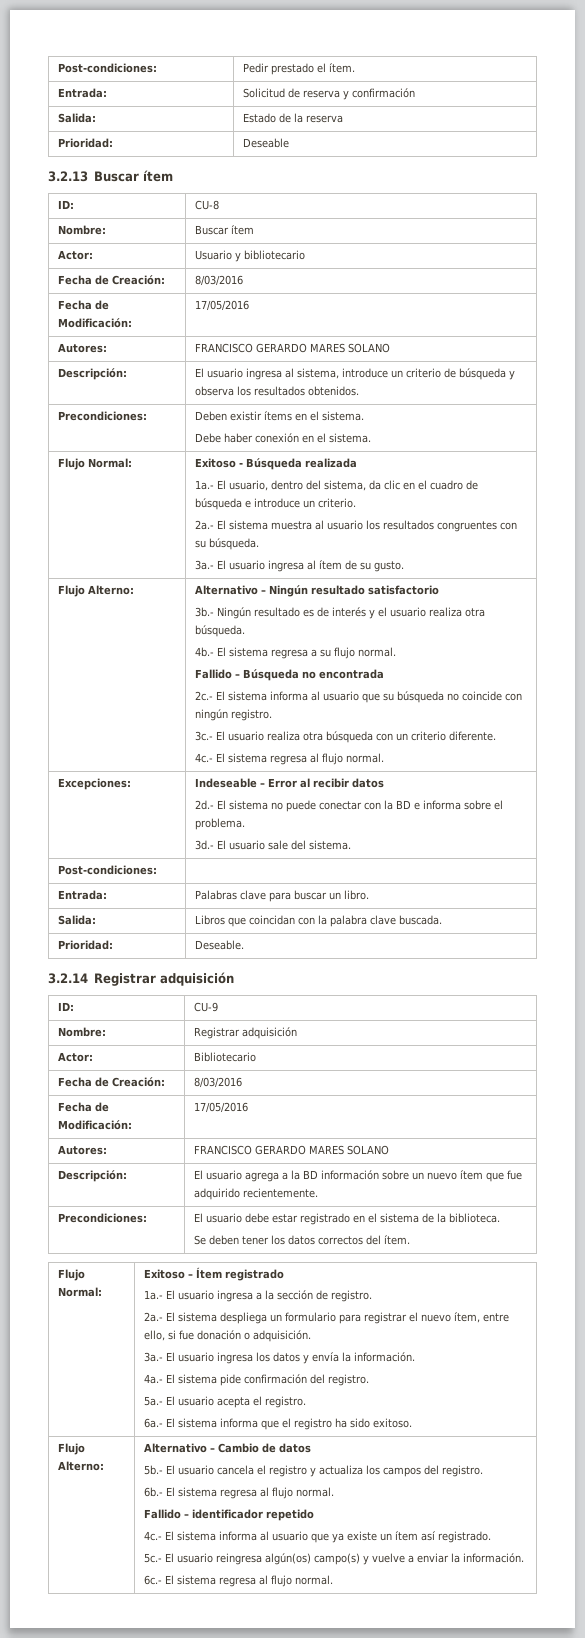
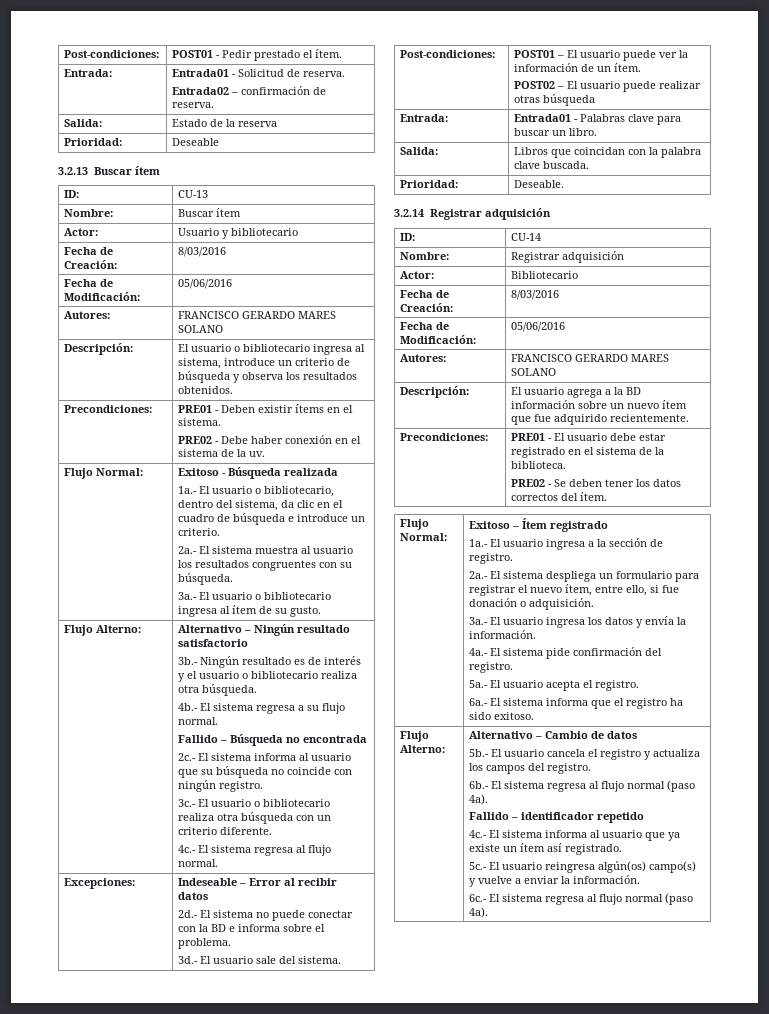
[57,63,157,73] Post-condiciones: | -> [64,50,160,58] [172,50,221,58] Post-condiciones: | POST01 -
[242,88,415,100] Solicitud de reserva y confirmación -> [172,69,346,77] [172,86,327,95] [172,102,215,108] Entrada01 - Solicitud de reserva. // Entrada02 – confirmación de reserva.
[194,200,219,210] CU-8 -> [178,190,209,198] CU-13
[194,300,249,311] [57,343,107,353] [194,343,390,353] [57,368,127,380] [194,368,243,378] 17/05/2016 // Autores: | FRANCISCO GERARDO MARES SOLANO // Descripción: | El usuario -> [178,279,233,289] [64,311,111,319] [178,311,337,319] [178,325,224,333] [64,343,134,355] [178,344,311,352] 05/06/2016 // Autores: | FRANCISCO GERARDO MARES SOLANO // Descripción: | El usuario o bibliotecario
(147, 416) none -> [178,405,220,413] PRE01 -
(364, 416) none -> [178,436,220,444] PRE02 -
[328,433,371,443] sistema. -> [178,449,266,457] sistema de la uv.
[228,480,268,491] usuario, -> [212,486,335,497] usuario o bibliotecario,
(265, 565) none -> [255,592,332,600] o bibliotecario
(426, 612) none -> [242,671,319,679] o bibliotecario
(264, 736) none -> [254,799,331,807] o bibliotecario
[57,890,107,900] // Entrada: | -> [514,50,689,61] [514,63,642,72] [514,81,702,92] [514,94,596,106] [400,114,449,122] [514,114,579,122] POST01 – El usuario puede ver la información de un ítem. // POST02 – El usuario puede realizar otras búsqueda // Entrada: | Entrada01 -
[193,1002,218,1012] CU-9 -> [511,233,542,241] CU-14
[193,1102,248,1113] 17/05/2016 -> [511,322,566,332] 05/06/2016
(147, 1218) none -> [511,433,553,441] PRE01 -
(500, 1218) none -> [511,479,553,487] PRE02 -
[295,1487,334,1497] normal. -> [627,780,696,792] [469,794,489,805] normal (paso 4a).
[294,1575,333,1585] normal. -> [625,893,694,905] [469,907,489,918] normal (paso 4a).

